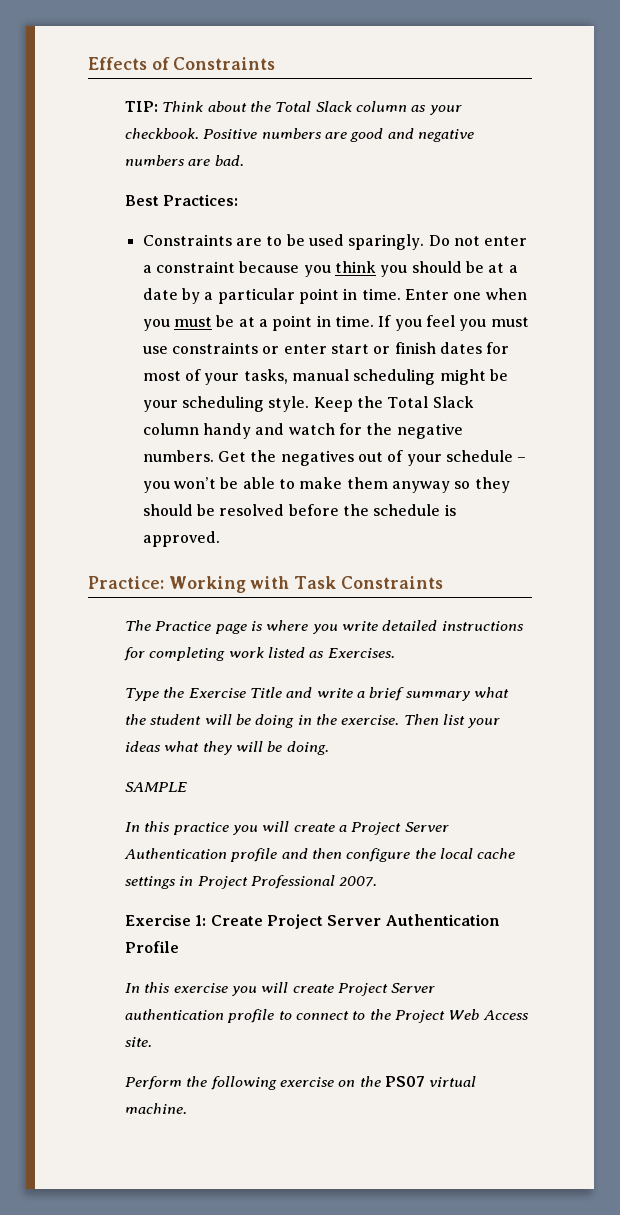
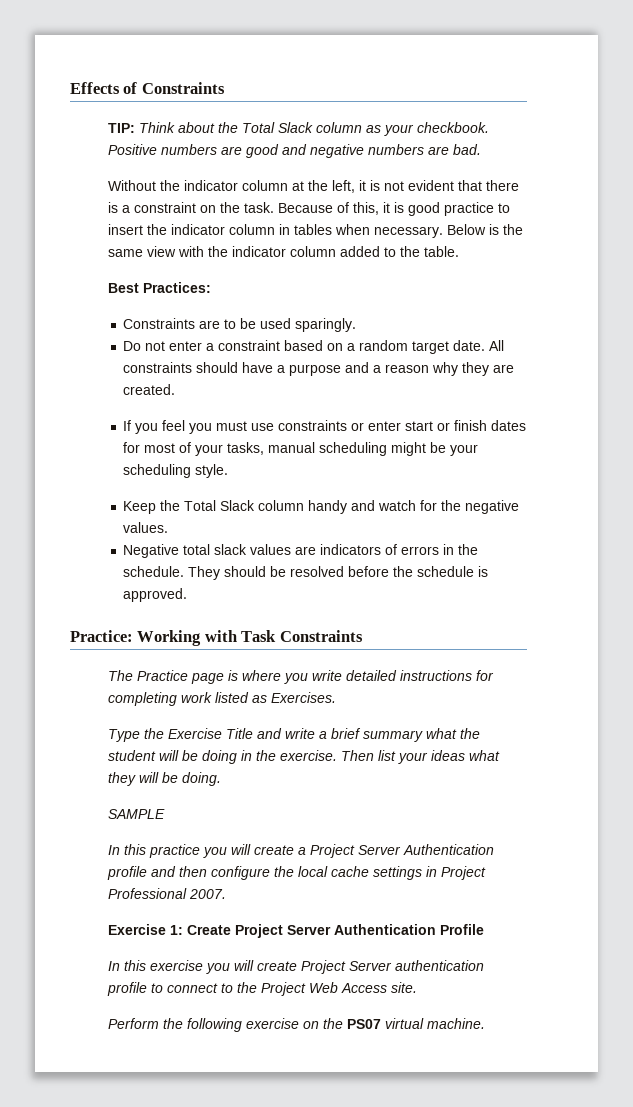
(244, 160) none -> [108,180,520,193] [108,202,511,216] [108,224,524,238] [108,246,460,257] // Without the indicator column at the left, it is not evident that there is a constraint on the task. Because of this, it is good practice to insert the indicator column in tables when necessary. Below is the same view with the indicator column added to the table.
(425, 242) none -> (357, 325) //
[239,261,518,277] [142,288,527,304] [142,315,374,331] because you think you should be at a date by a particular point in time. Enter one when you must be at a point in time. -> [284,340,505,354] [123,362,515,376] [123,384,176,395] based on a random target date. All constraints should have a purpose and a reason why they are created. //
(310, 404) none -> (229, 471) //
[142,450,527,466] [142,477,510,493] numbers. Get the negatives out of your schedule – you won’t be able to make them anyway so they -> [123,522,169,533] [123,544,479,558] [123,566,221,580] values. // Negative total slack values are indicators of errors in the schedule. They

